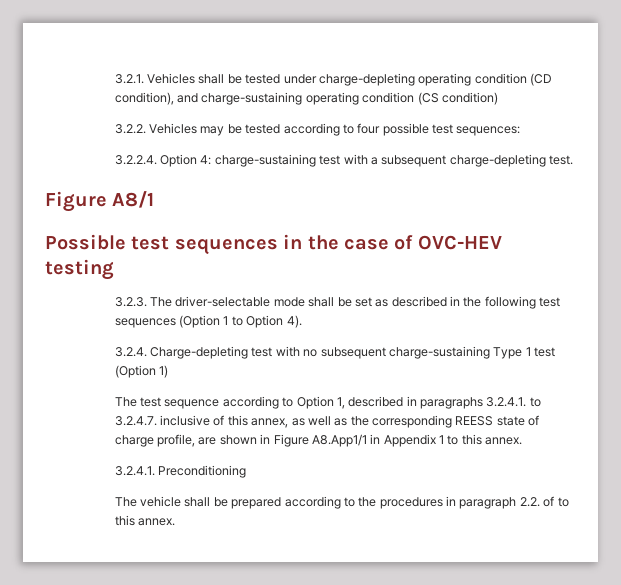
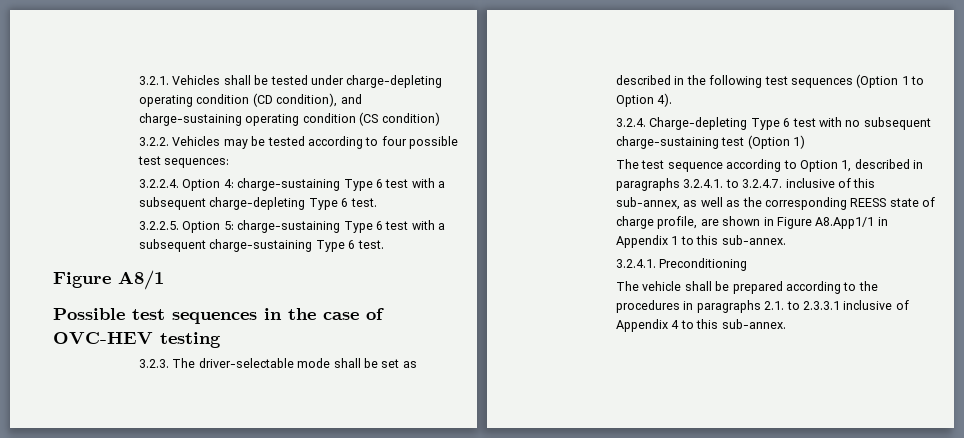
(316, 160) none -> [343,179,383,191] Type 6
(546, 160) none -> [308,198,377,210] [139,220,446,233] [139,239,356,252] Type 6 test. // 3.2.2.5. Option 5: charge-sustaining Type 6 test with a subsequent charge-sustaining Type 6
(249, 352) none -> [750,118,791,130] Type 6
[493,347,531,359] Type 1 -> (720, 142) none
[251,418,289,428] annex, -> [616,197,681,210] sub-annex,
[485,437,523,445] annex. -> [721,235,786,245] sub-annex.
[459,496,569,509] [114,515,176,526] paragraph 2.2. of to this annex. -> [696,300,909,313] [616,319,786,332] paragraphs 2.1. to 2.3.3.1 inclusive of Appendix 4 to this sub-annex.

